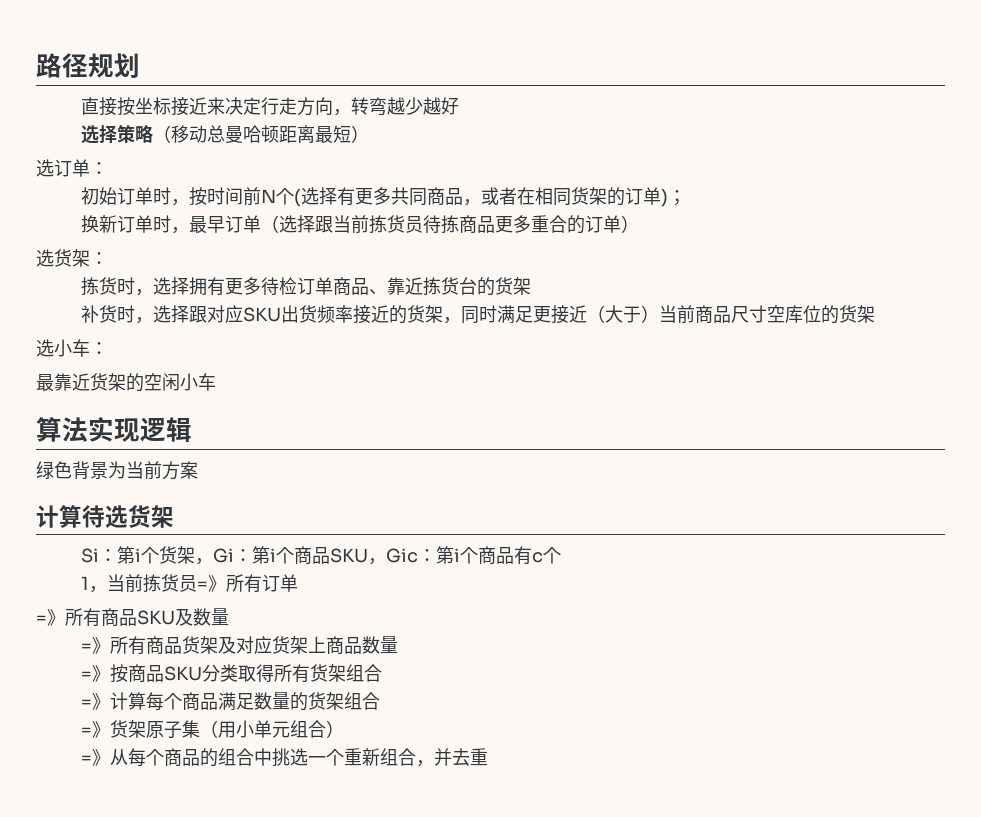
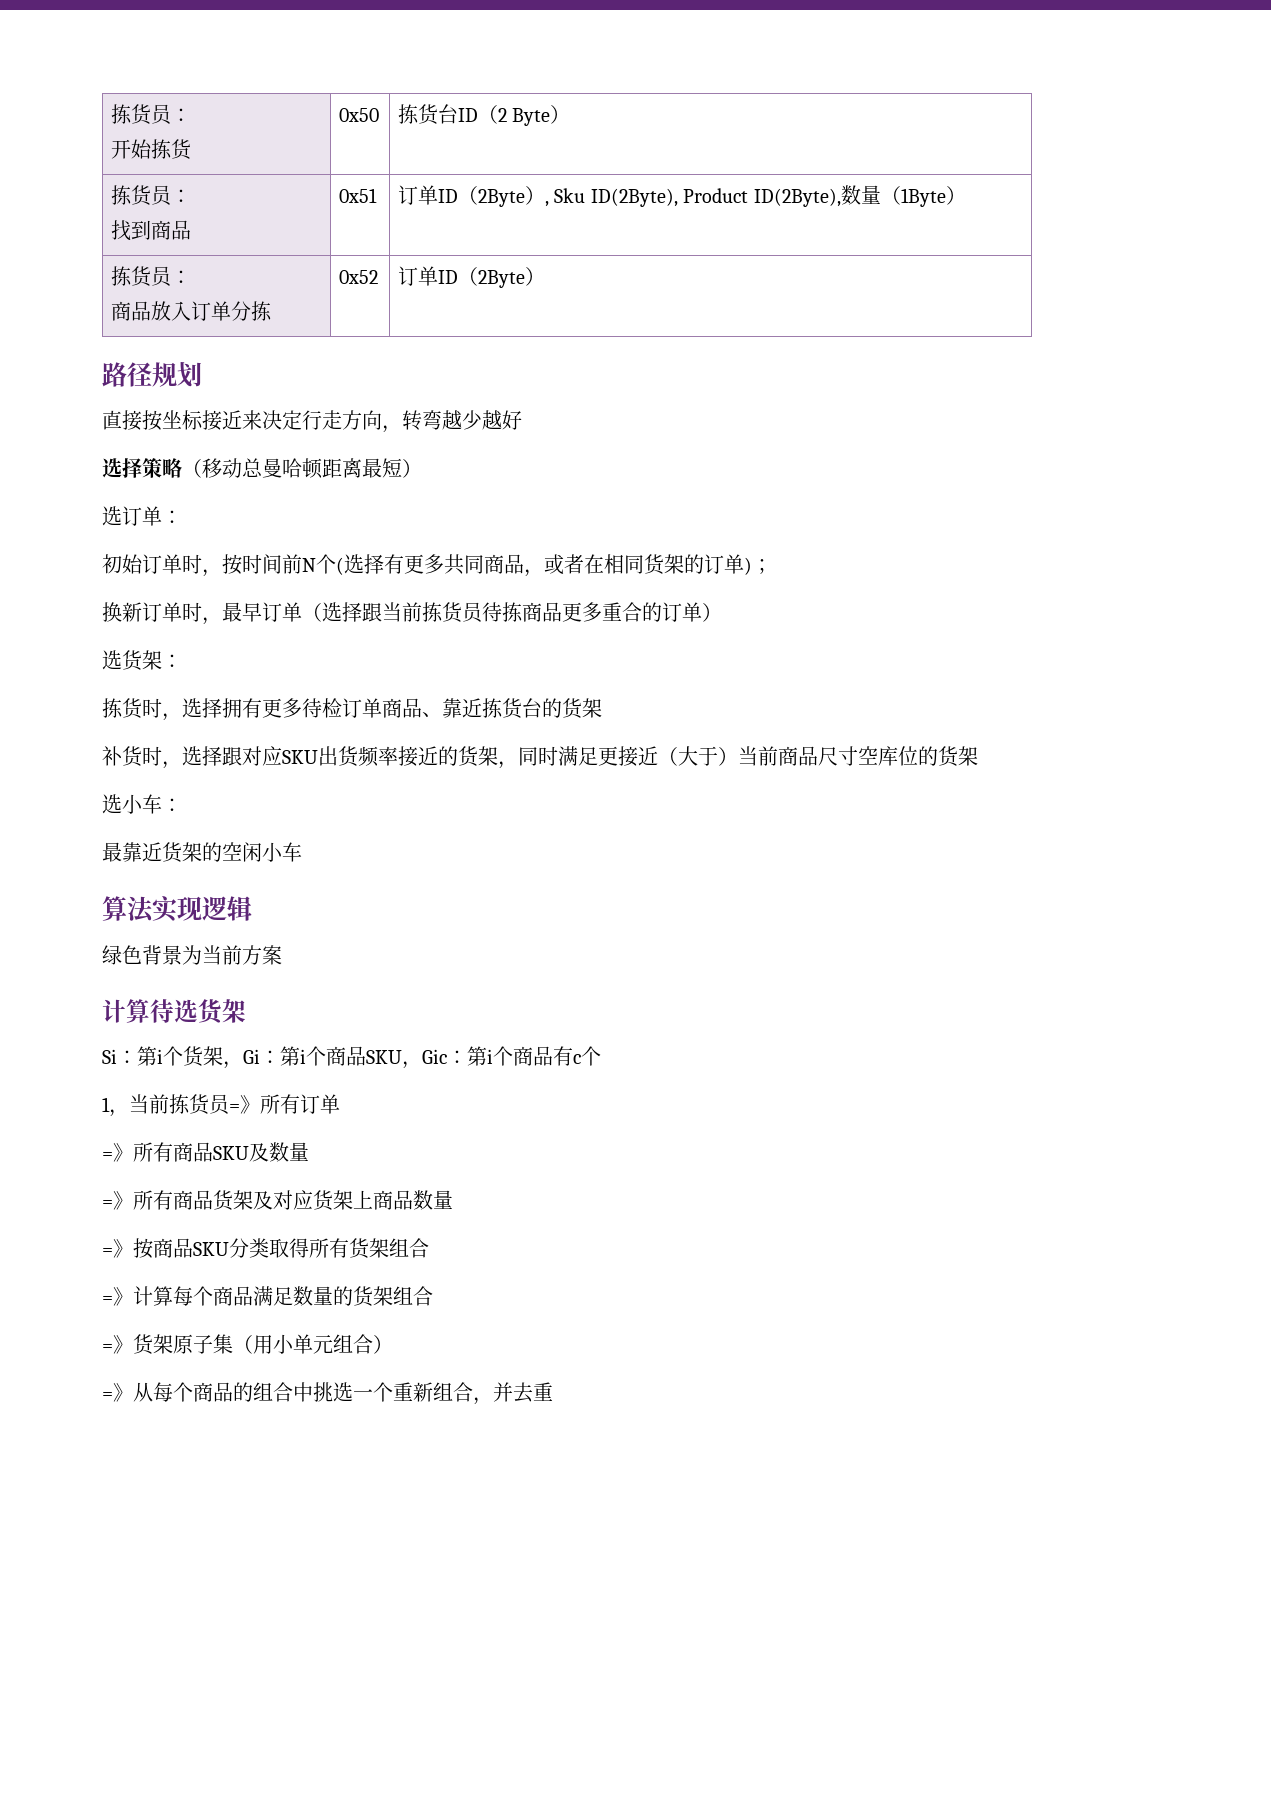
(36, 65) none -> [111,104,192,125] [111,139,194,160] [339,108,380,122] [398,104,571,126] [111,185,192,206] [111,220,192,241] [339,188,378,203] [398,185,966,207] [111,266,192,287] [111,301,273,321] [339,270,379,284] [398,266,546,288] 拣货员： // 开始拣货 | 0x50 | 拣货台ID（2 Byte） // 拣货员： // 找到商品 | 0x51 | 订单ID（2Byte）, Sku ID(2Byte), Product ID(2Byte),数量（1Byte） // 拣货员： // 商品放入订单分拣 | 0x52 | 订单ID（2Byte） //

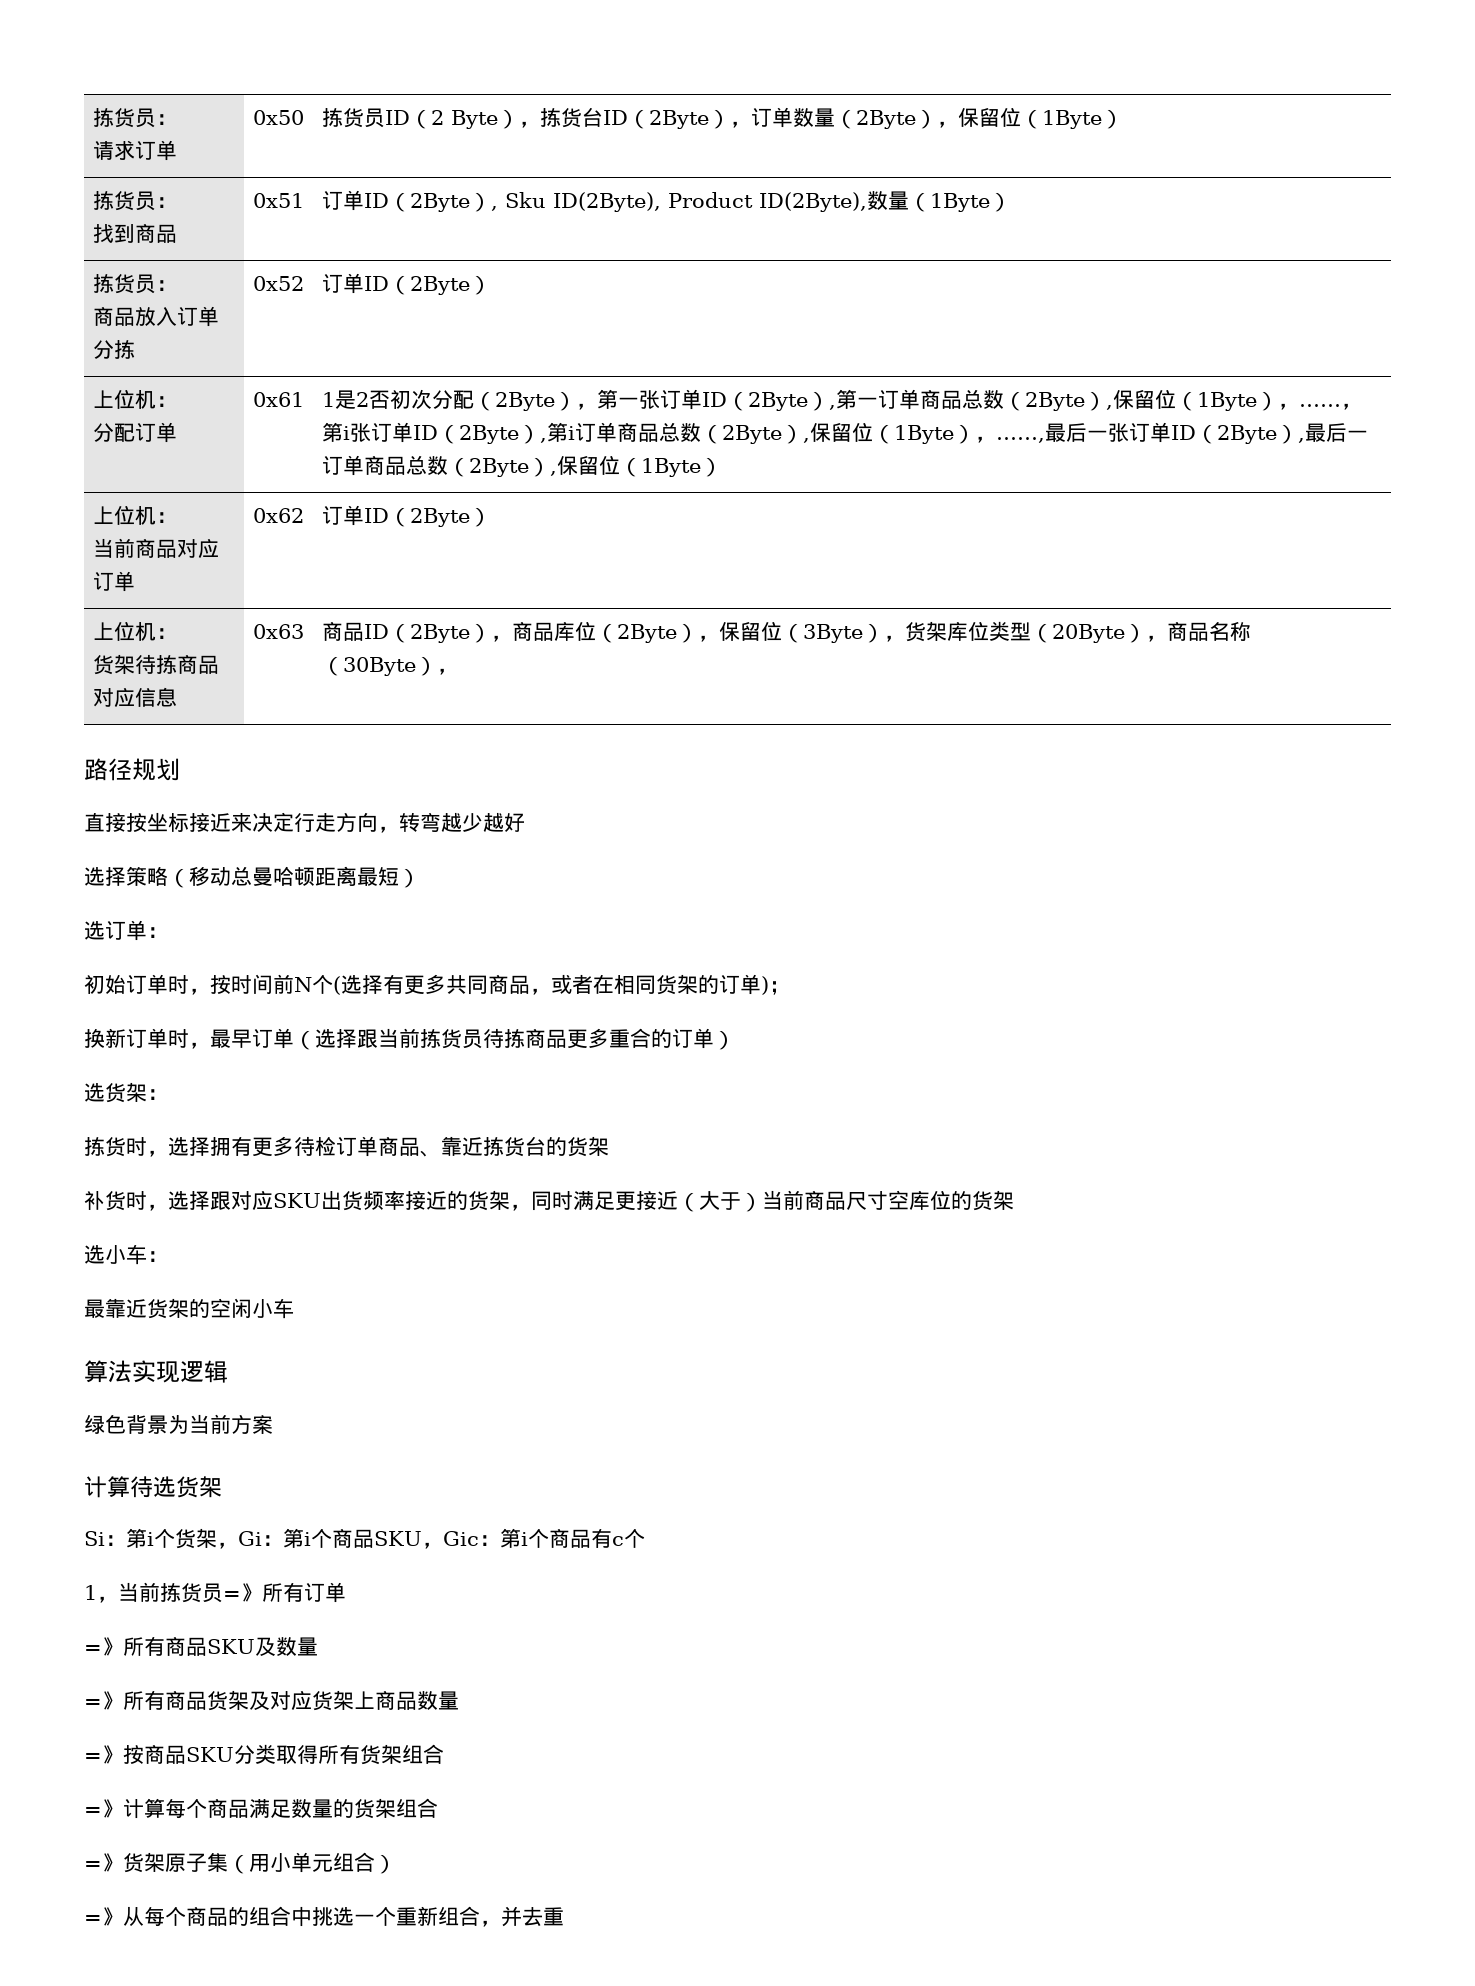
[111,104,192,125] [111,139,194,160] 拣货员： // 开始拣货 -> [92,107,177,128] [92,140,177,161] 拣货员： // 请求订单
[438,104,459,124] 台 -> [363,108,385,128] 员
(571, 114) none -> [518,107,1123,129] ，拣货台ID（2Byte），订单数量（2Byte），保留位（1Byte）
(546, 276) none -> [92,389,177,409] [92,422,177,443] [252,392,304,407] [321,389,1362,411] [321,422,1368,444] [321,455,722,477] [92,505,177,525] [92,538,219,558] [92,571,135,592] [252,508,304,523] [321,505,491,527] [92,621,177,641] [92,654,219,675] [92,687,177,707] [252,624,304,639] [321,621,1251,643] [321,656,458,676] // 上位机： // 分配订单 | 0x61 | 1是2否初次分配（2Byte），第一张订单ID（2Byte）,第一订单商品总数（2Byte）,保留位（1Byte），……，第i张订单ID（2Byte）,第i订单商品总数（2Byte）,保留位（1Byte），……,最后一张订单ID（2Byte）,最后一订单商品总数（2Byte）,保留位（1Byte） // 上位机： // 当前商品对应订单 | 0x62 | 订单ID（2Byte） // 上位机： // 货架待拣商品对应信息 | 0x63 | 商品ID（2Byte），商品库位（2Byte），保留位（3Byte），货架库位类型（20Byte），商品名称（30Byte），

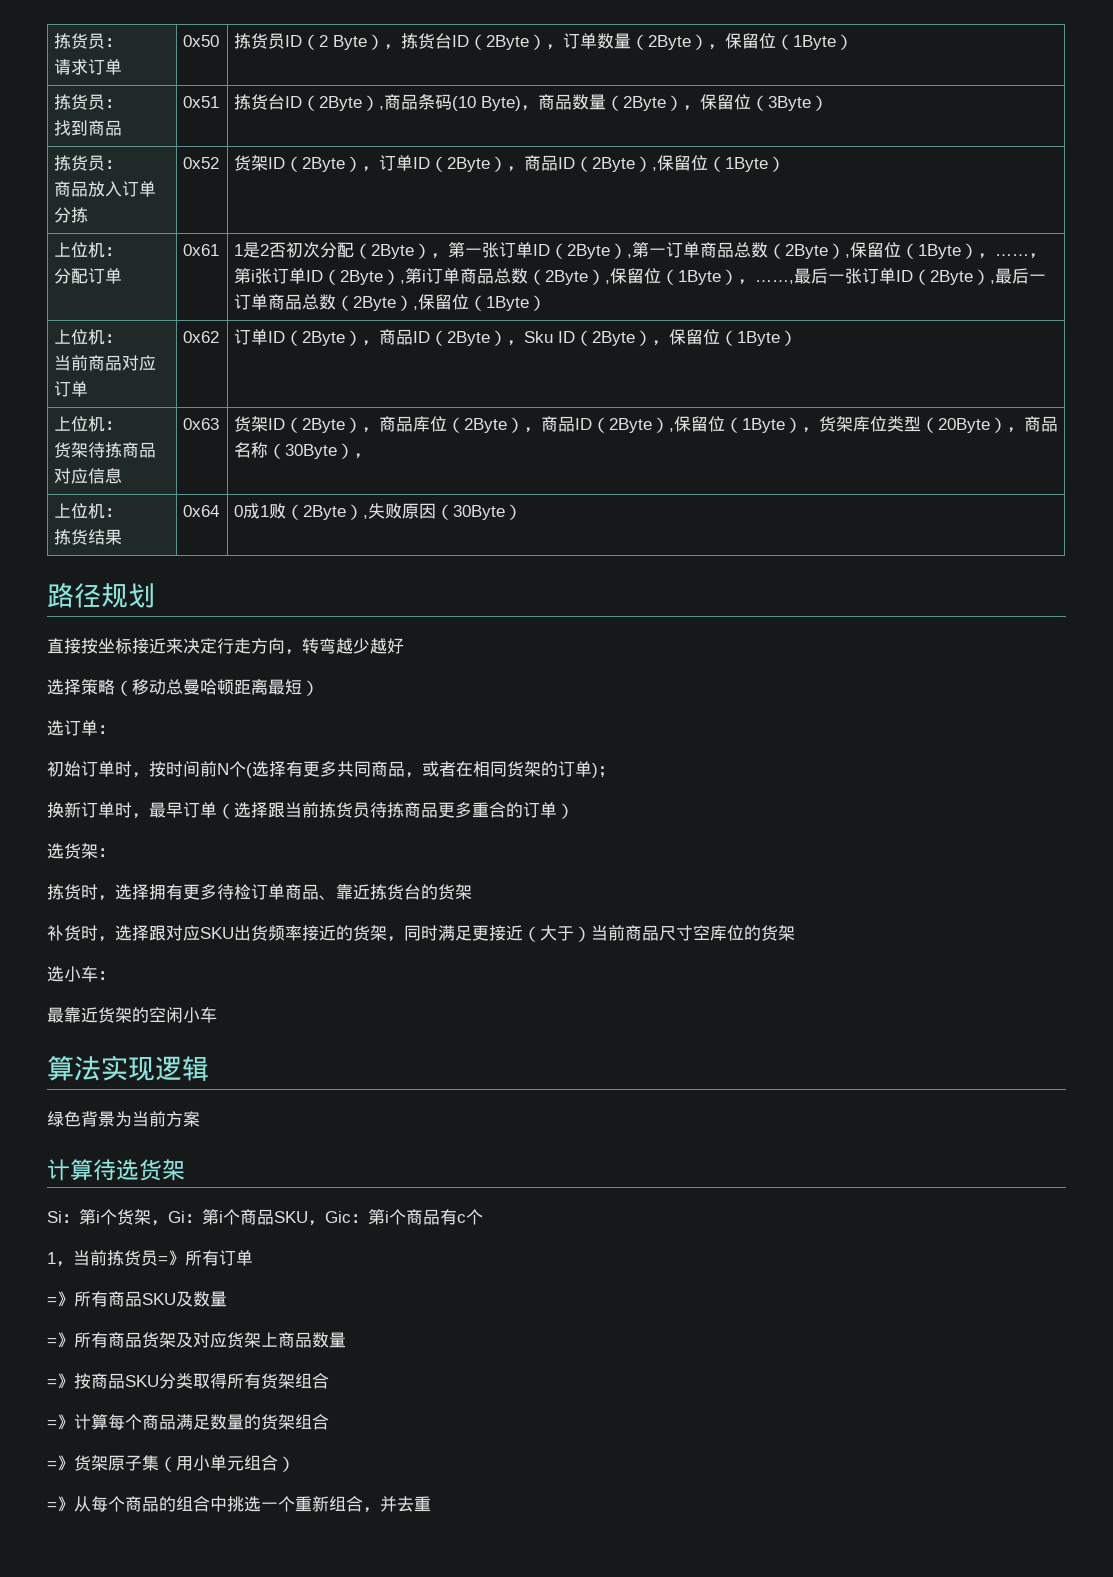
[321,190,990,212] 订单ID（2Byte）, Sku ID(2Byte), Product ID(2Byte),数量（1Byte -> [233,94,811,111] 拣货台ID（2Byte）,商品条码(10 Byte)，商品数量（2Byte），保留位（3Byte
[321,273,491,295] 订单ID（2Byte） -> [233,155,785,172] 货架ID（2Byte），订单ID（2Byte），商品ID（2Byte）,保留位（1Byte）
(491, 517) none -> [361,329,797,346] ，商品ID（2Byte），Sku ID（2Byte），保留位（1Byte）
[321,621,364,641] 商品 -> [233,416,268,432] 货架
[718,621,863,643] 保留位（3Byte -> [540,416,785,433] 商品ID（2Byte）,保留位（1Byte
(458, 671) none -> [53,503,122,519] [53,529,122,545] [182,505,219,517] [233,503,522,520] // 上位机： // 拣货结果 | 0x64 | 0成1败（2Byte）,失败原因（30Byte）

